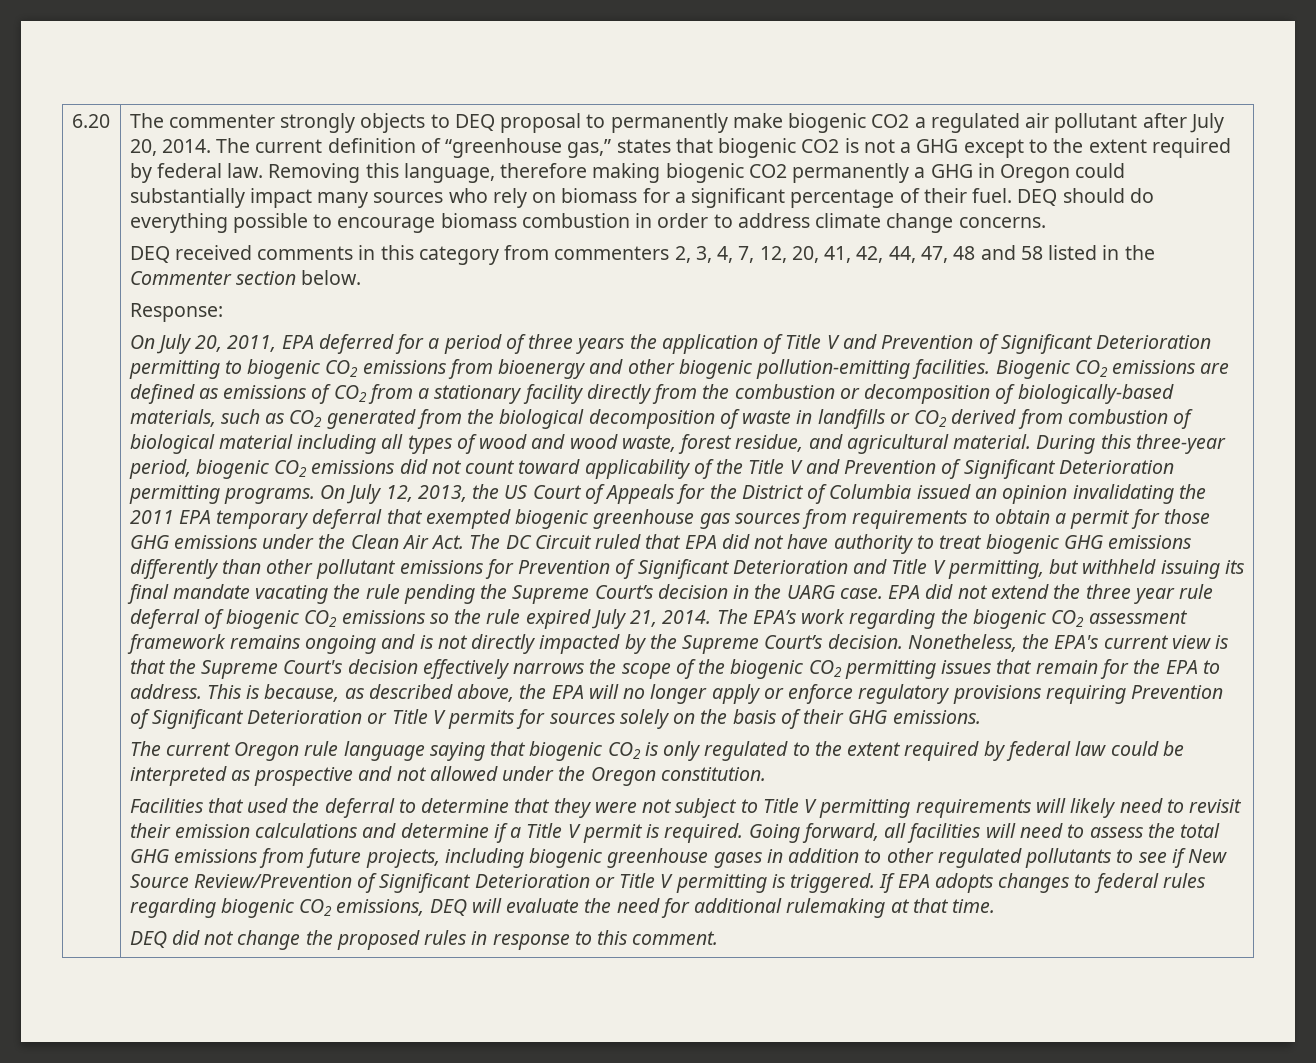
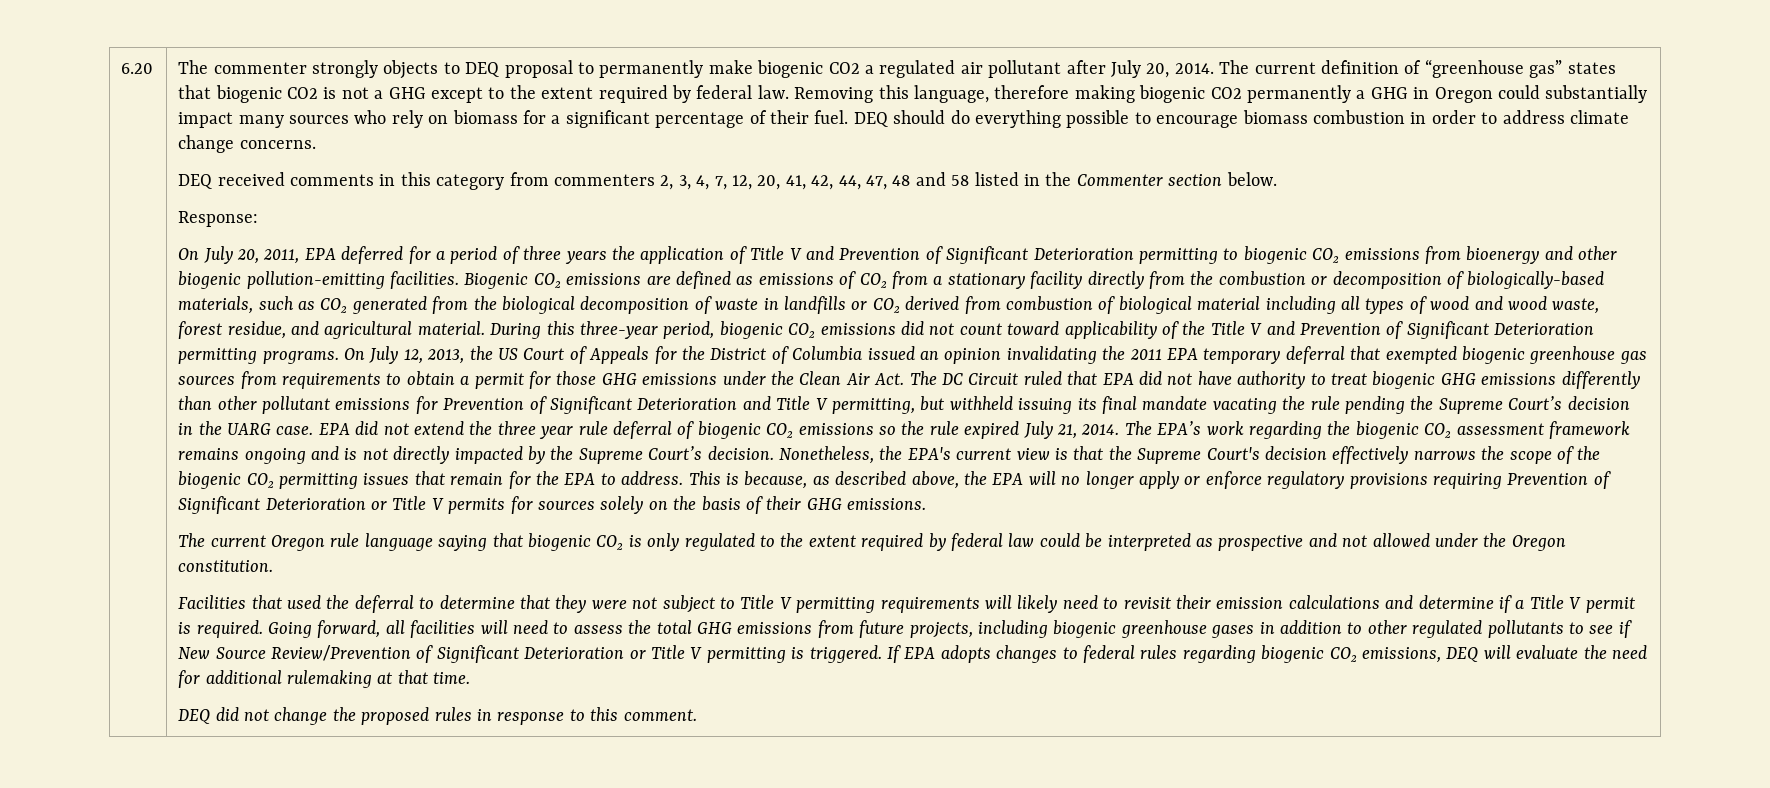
[567,139,612,158] gas,” -> [1529,60,1563,78] gas”

